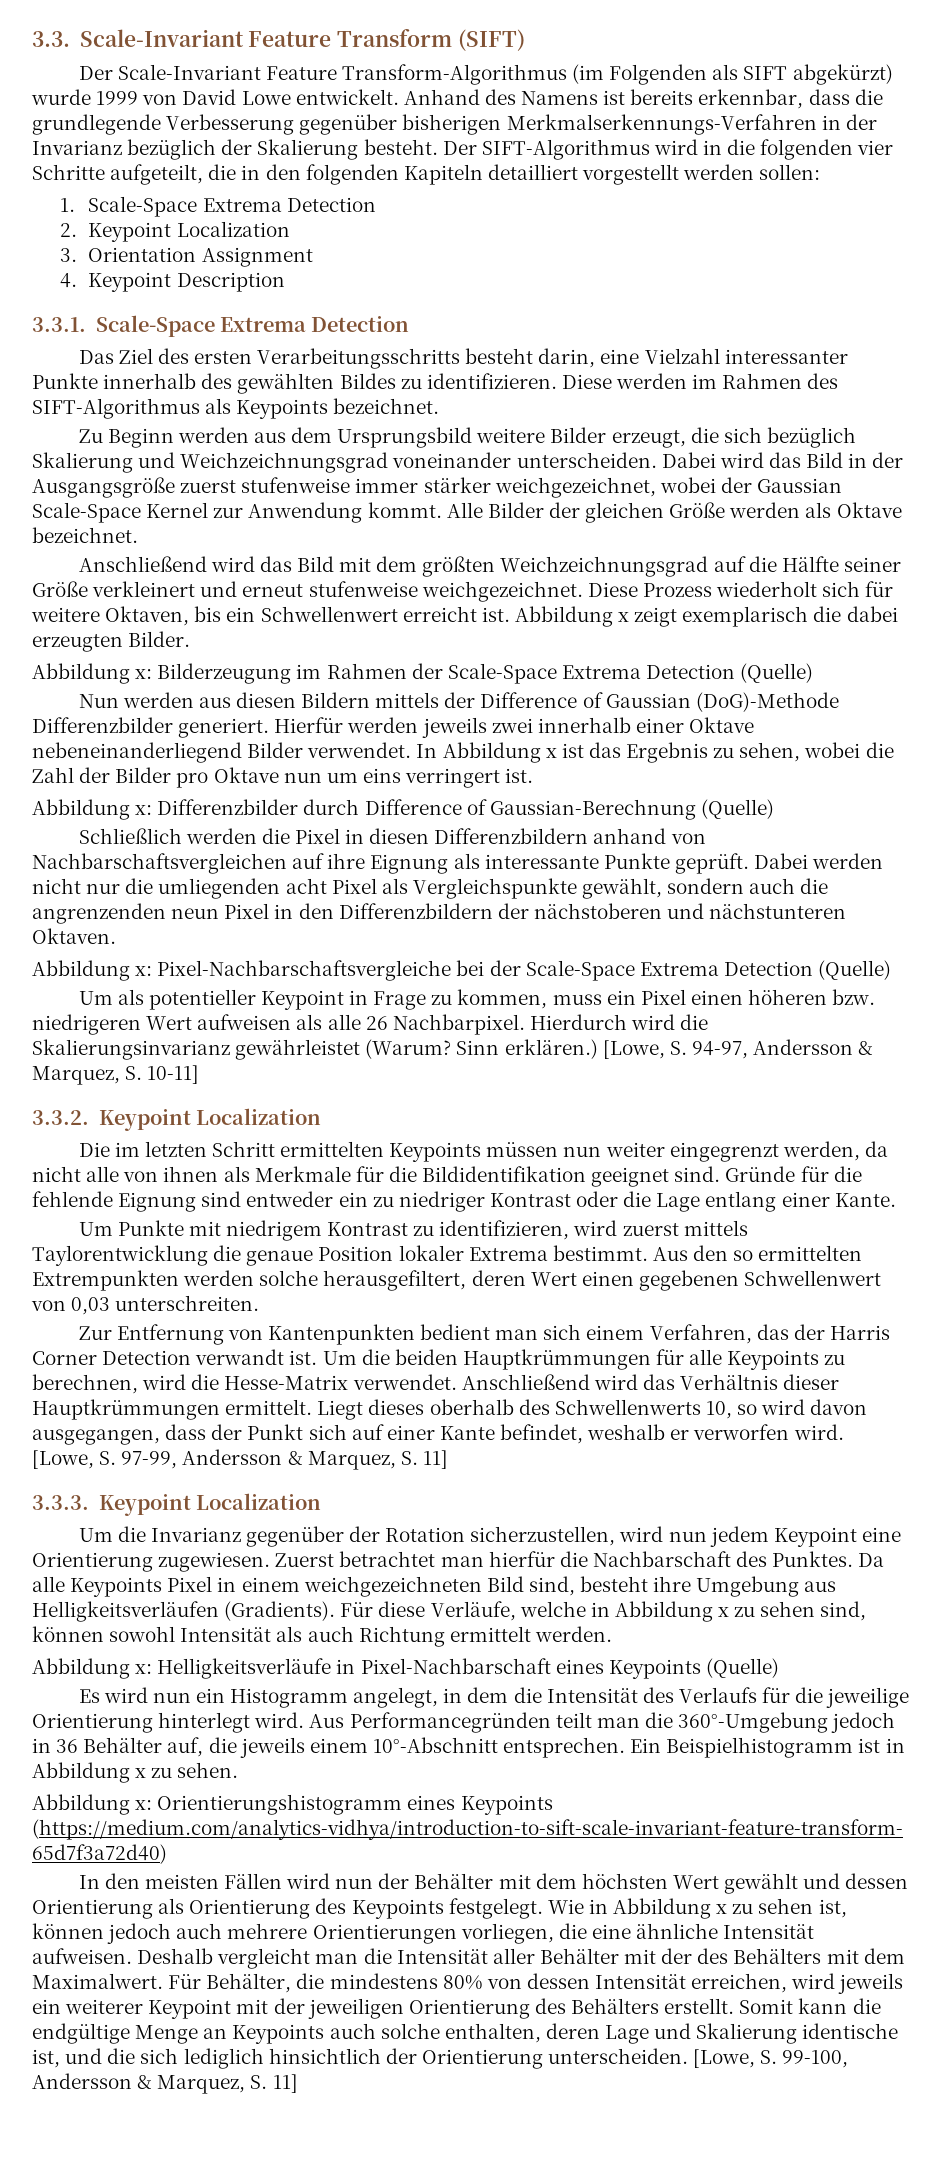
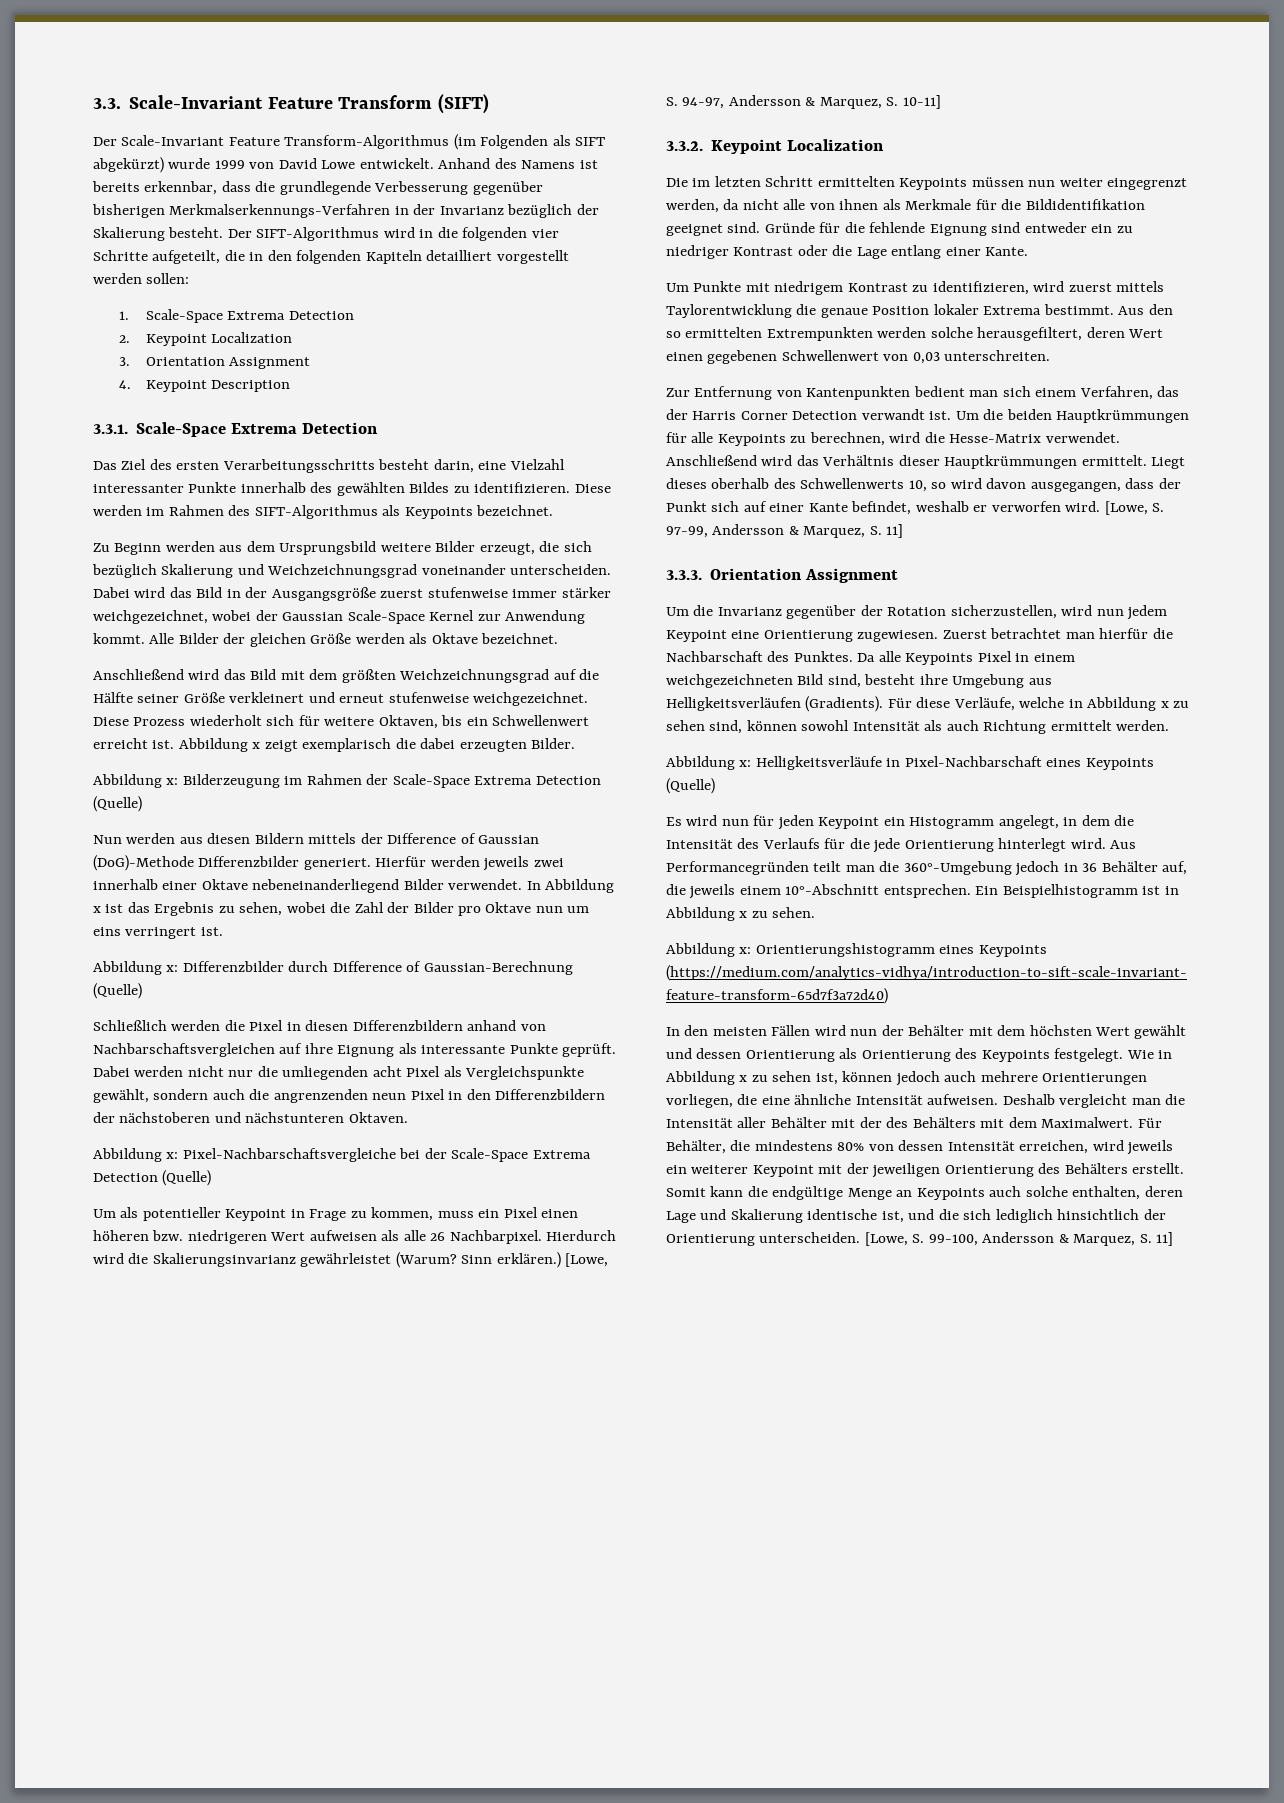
[98,1493,321,1516] Keypoint Localization -> [710,568,899,583] Orientation Assignment
(191, 1697) none -> [753,815,880,830] für jeden Keypoint
[826,1687,910,1708] jeweilige -> [873,838,901,853] jede

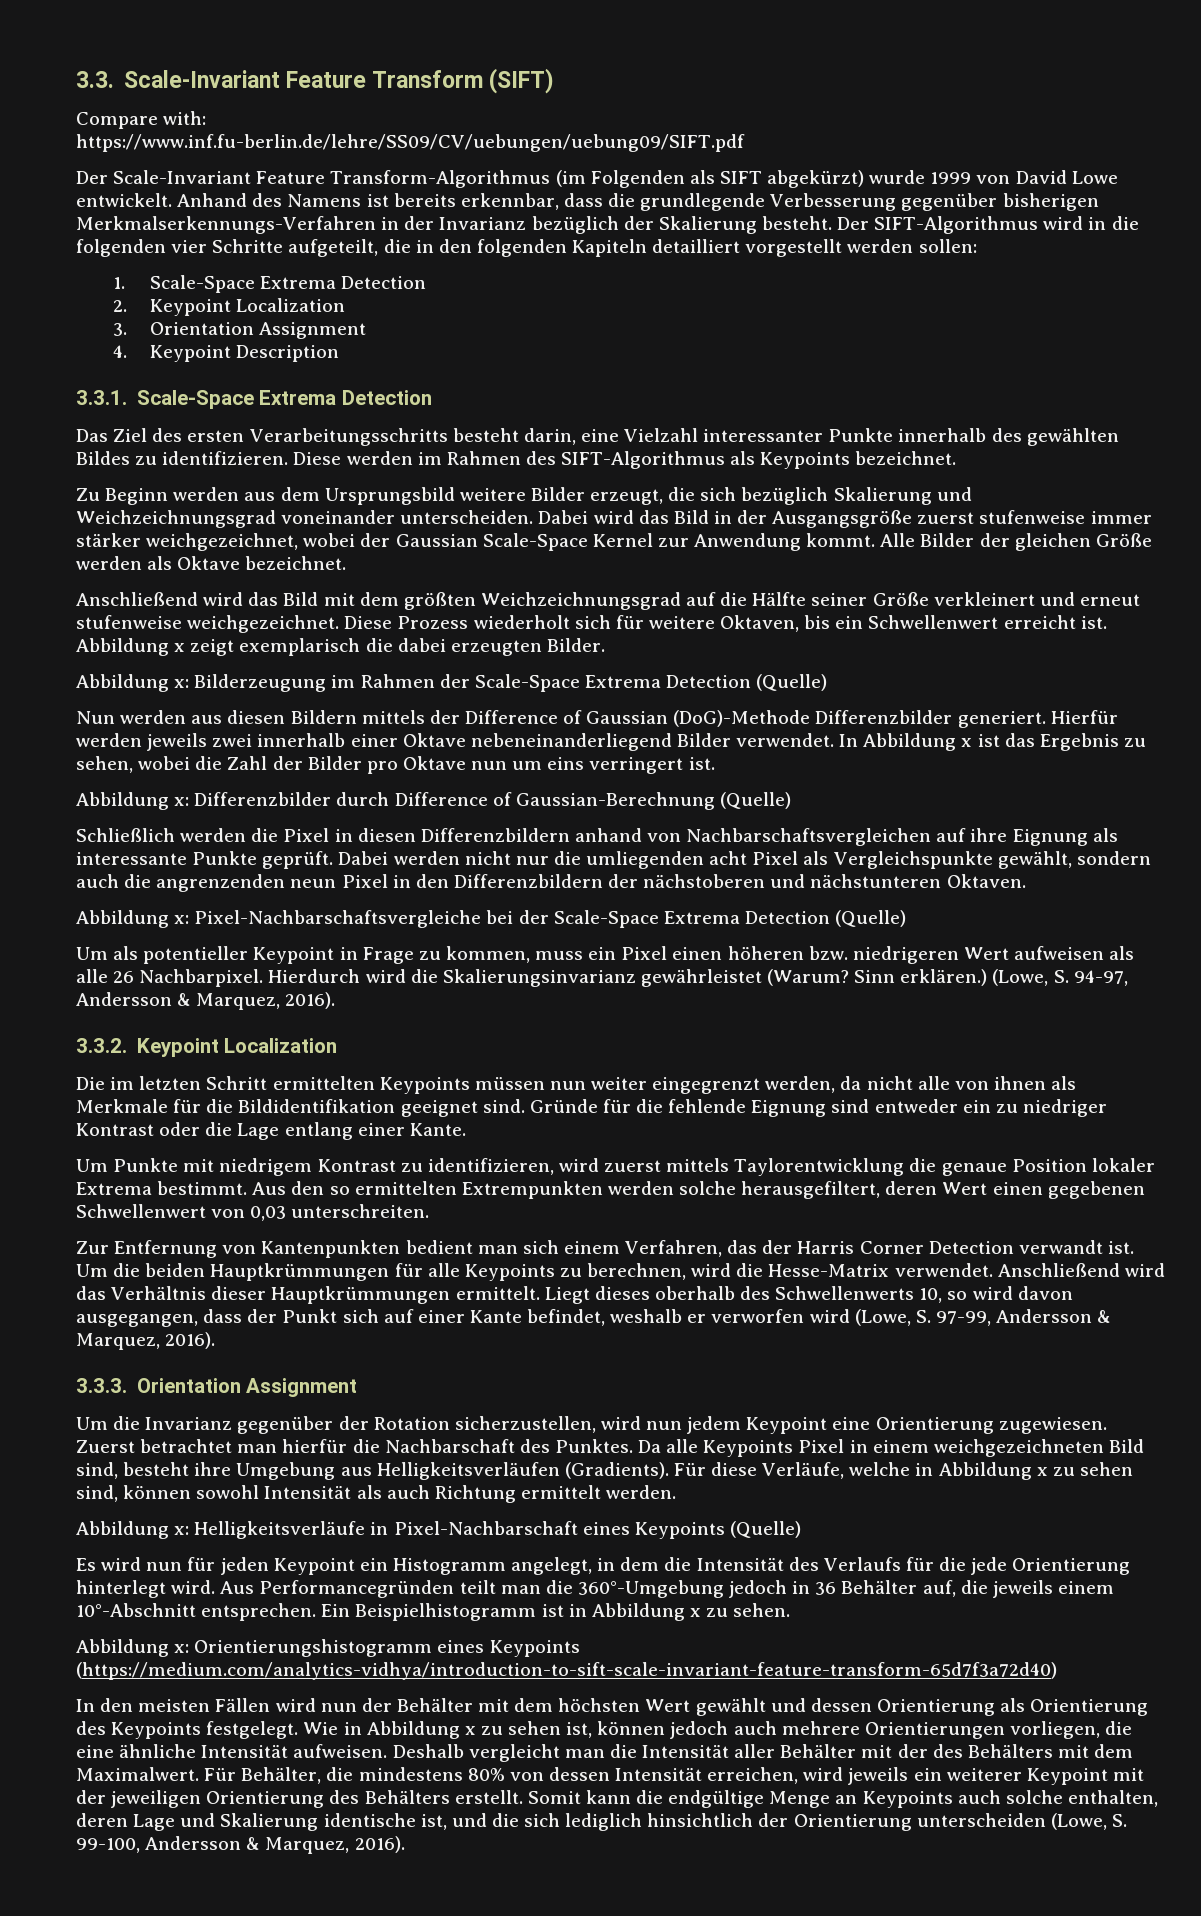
(489, 104) none -> [76,111,207,129] [76,134,745,152] // Compare with: // https://www.inf.fu-berlin.de/lehre/SS09/CV/uebungen/uebung09/SIFT.pdf
[565,1253,609,1267] [Lowe, -> [992,969,1049,986] (Lowe,
[886,95,941,109] S. 10-11] -> [285,992,336,1009] 2016).
[1065,501,1148,515] wird. [Lowe, -> [809,1309,911,1326] wird (Lowe,
[869,524,904,538] S. 11] -> [165,1332,216,1349] 2016).
[759,1232,908,1246] unterscheiden. [Lowe, -> [916,1813,1107,1830] unterscheiden (Lowe,
[1139,1232,1174,1246] S. 11] -> [354,1836,405,1853] 2016).

